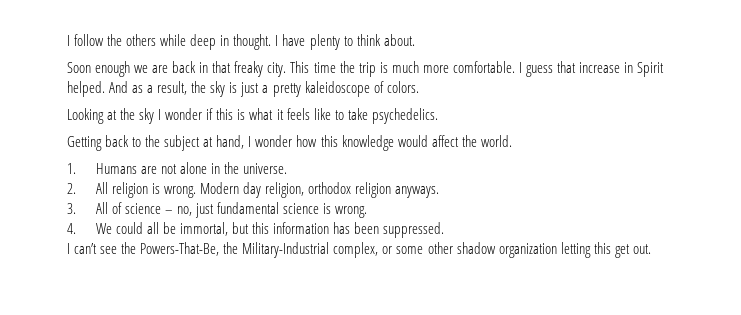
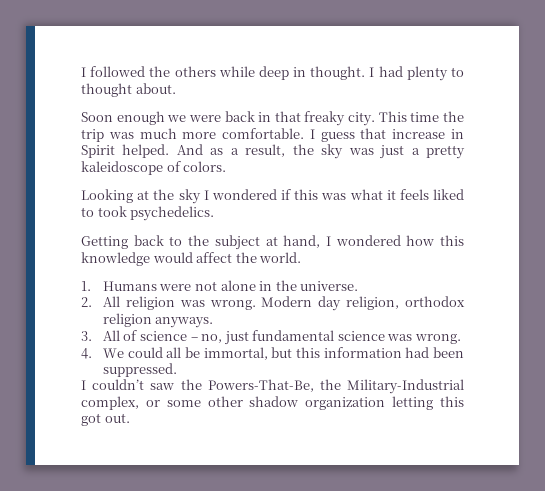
[67,34,105,46] I follow -> [81,66,146,77] I followed
[282,34,306,46] have -> [378,66,403,77] had
[356,34,381,46] think -> [81,83,132,97] thought
[152,65,169,73] are -> [188,115,221,122] were
[379,62,388,73] is -> [108,132,134,139] was
[229,82,238,93] is -> [348,148,374,155] was
[165,108,203,120] wonder -> [211,189,277,200] wondered
[237,109,246,120] is -> [321,193,347,200] was
[313,108,368,120] like to take -> [433,189,465,200] [81,206,127,217] liked to took
[255,135,293,147] wonder -> [335,235,401,246] wondered
[140,166,157,174] are -> [159,284,192,291] were
[152,183,161,194] is -> [179,300,205,307] was
[323,203,332,214] is -> [387,334,413,341] was
[333,222,351,234] has -> [405,347,430,358] had
[74,243,118,254] can’t see -> [92,379,175,390] couldn’t saw
[614,244,630,258] get -> [81,413,101,426] got

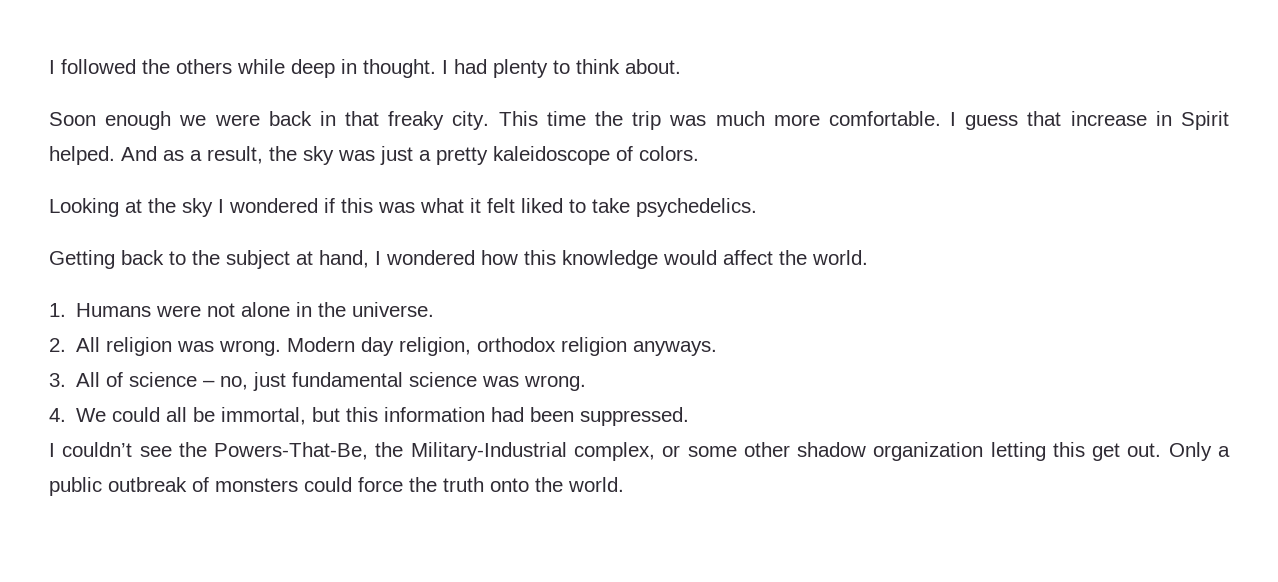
[81,83,132,97] thought -> [576,59,620,74] think
[399,189,429,200] feels -> [487,198,515,213] felt
[97,206,127,217] took -> [592,198,630,213] take
[150,383,175,390] saw -> [139,446,172,457] see
[81,413,130,426] got out. -> [1092,442,1231,461] [49,477,624,496] get out. Only a public outbreak of monsters could force the truth onto the world.

